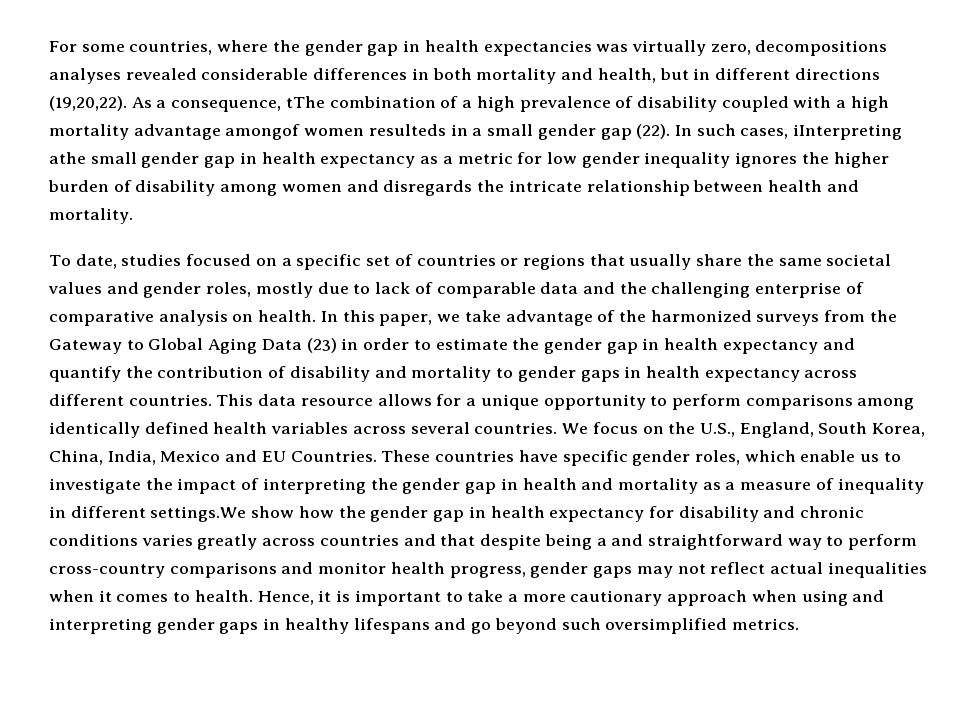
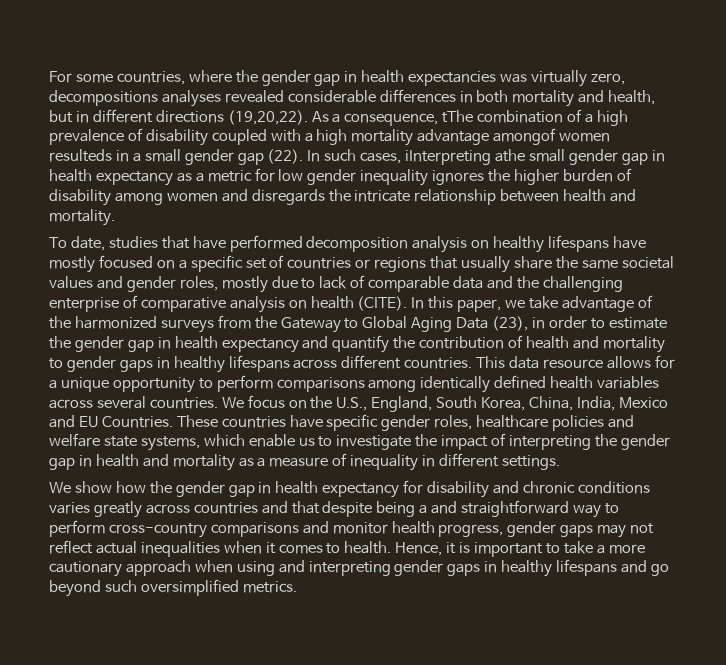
(182, 260) none -> [161,235,647,253] [49,256,95,273] that have performed decomposition analysis on healthy lifespans have mostly
[258,310,317,322] health. -> [310,296,408,311] health (CITE).
[306,338,337,353] (23) -> [492,316,529,331] (23),
[289,366,370,382] disability -> [526,336,570,349] health
[645,366,800,382] health expectancy -> [173,355,290,373] healthy lifespans
(740, 457) none -> [476,415,635,431] [49,433,200,451] healthcare policies and welfare state systems,
[150,506,247,522] settings.We -> [501,455,560,470] [49,482,71,493] settings. // We

